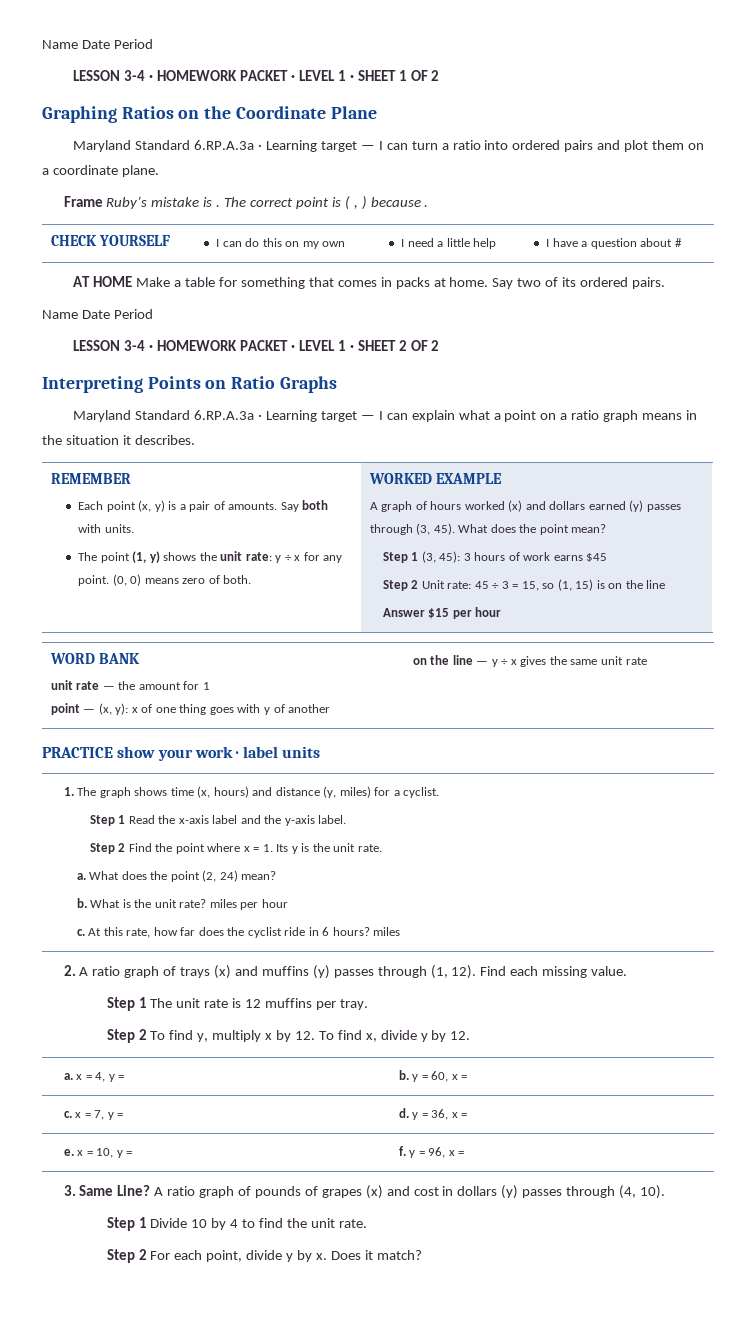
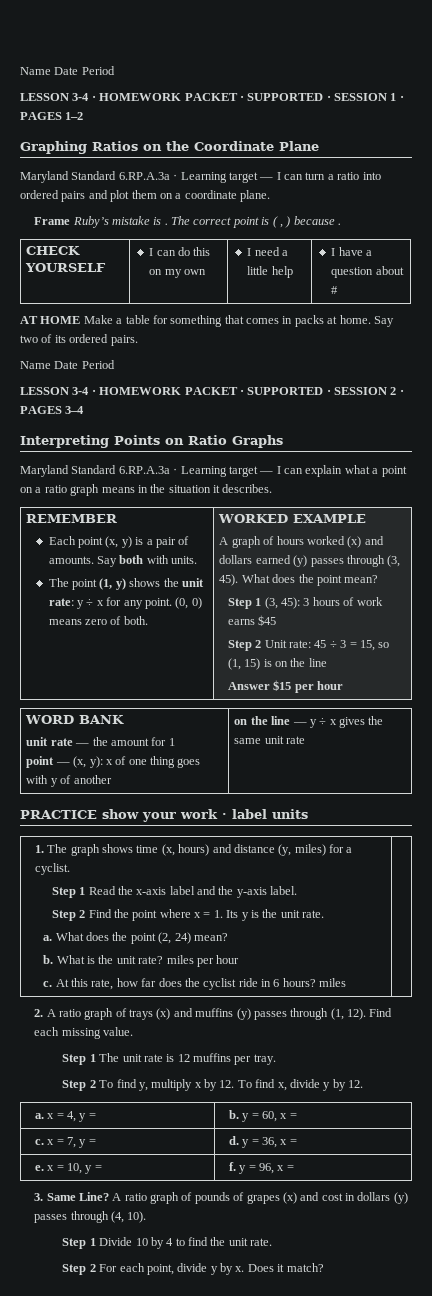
[42,39,153,49] [73,70,440,81] Name Date Period // LESSON 3-4 · HOMEWORK PACKET · LEVEL 1 · SHEET 1 OF 2 -> [20,66,115,75] [20,93,404,101] [20,112,84,120] Name Date Period // LESSON 3-4 · HOMEWORK PACKET · SUPPORTED · SESSION 1 · PAGES 1–2
[298,340,440,351] LEVEL 1 · SHEET 2 OF 2 -> [247,387,404,395] [20,406,85,414] SUPPORTED · SESSION 2 · PAGES 3–4

